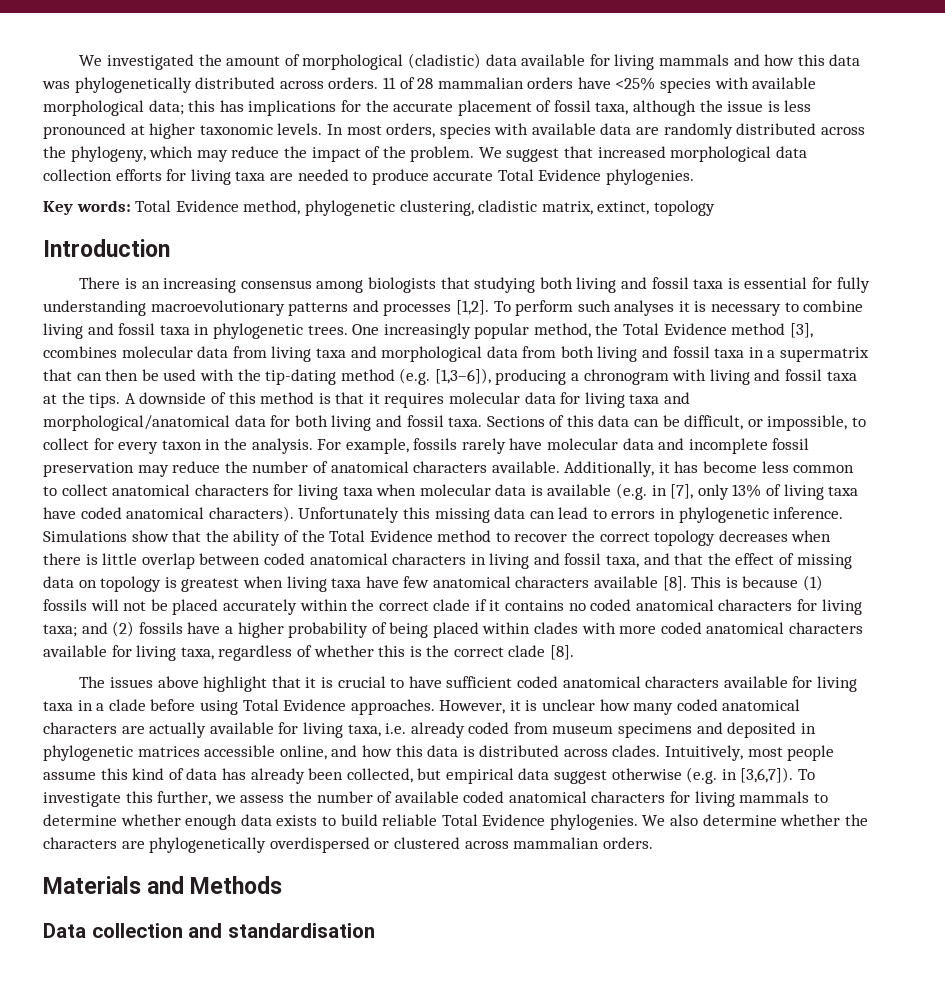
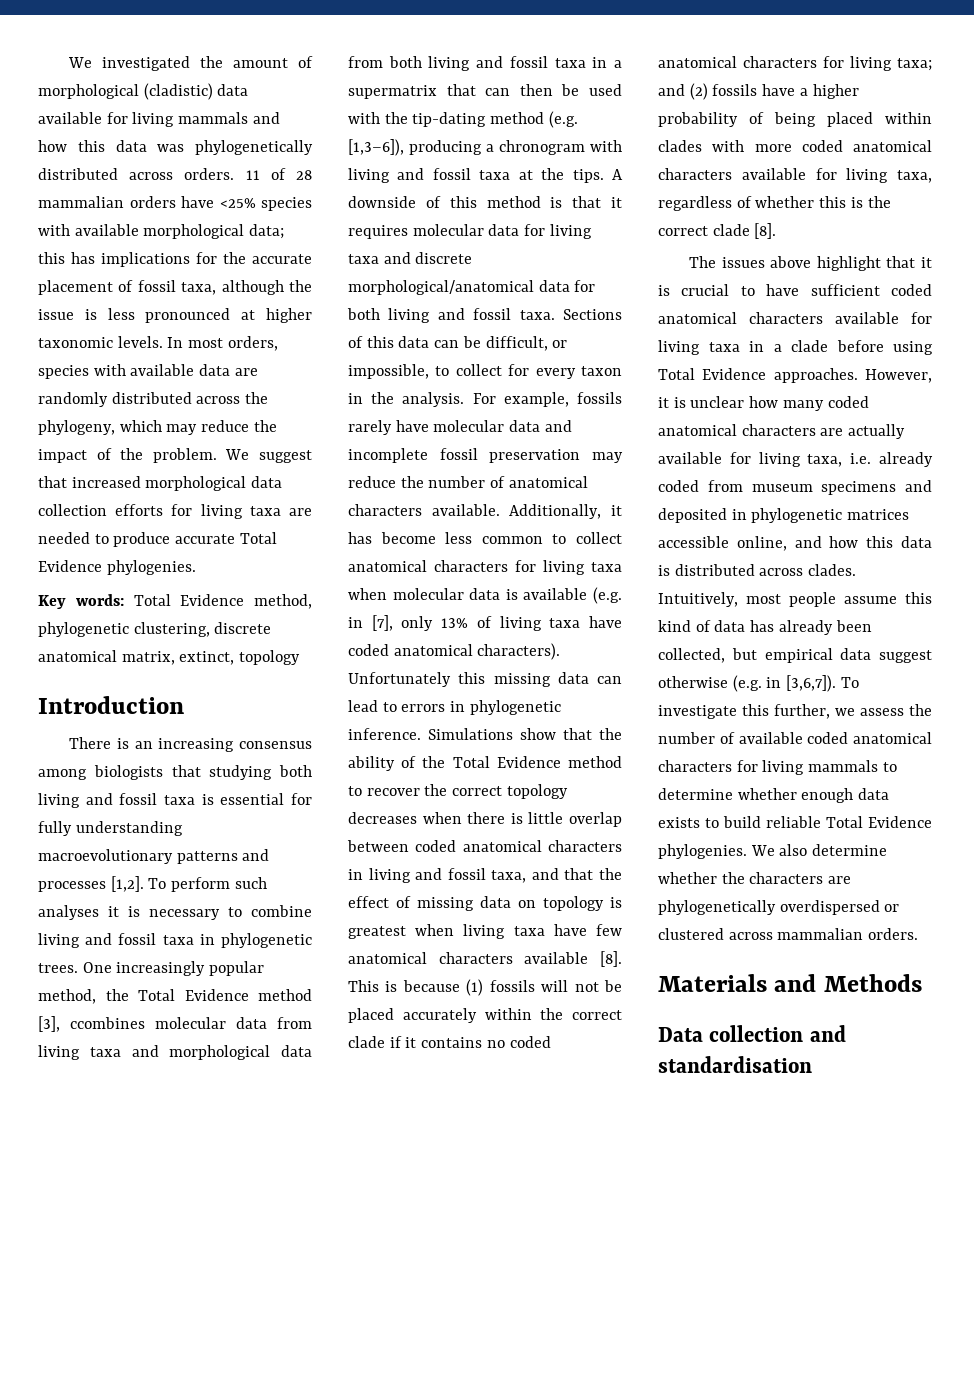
[478,200,538,212] cladistic -> [214,622,272,634] [38,650,117,662] discrete anatomical
(691, 398) none -> [415,252,473,264] discrete

